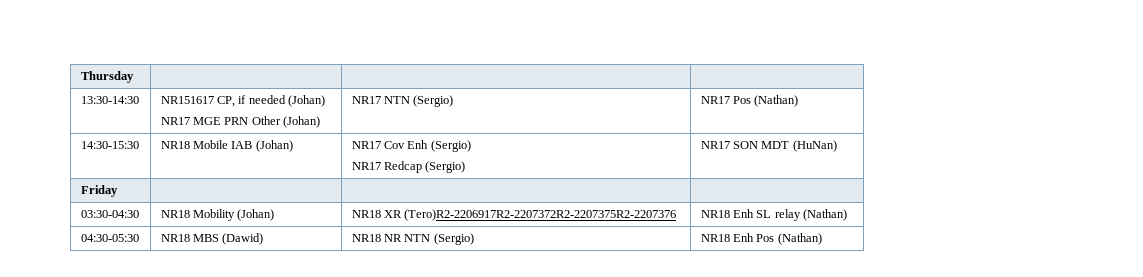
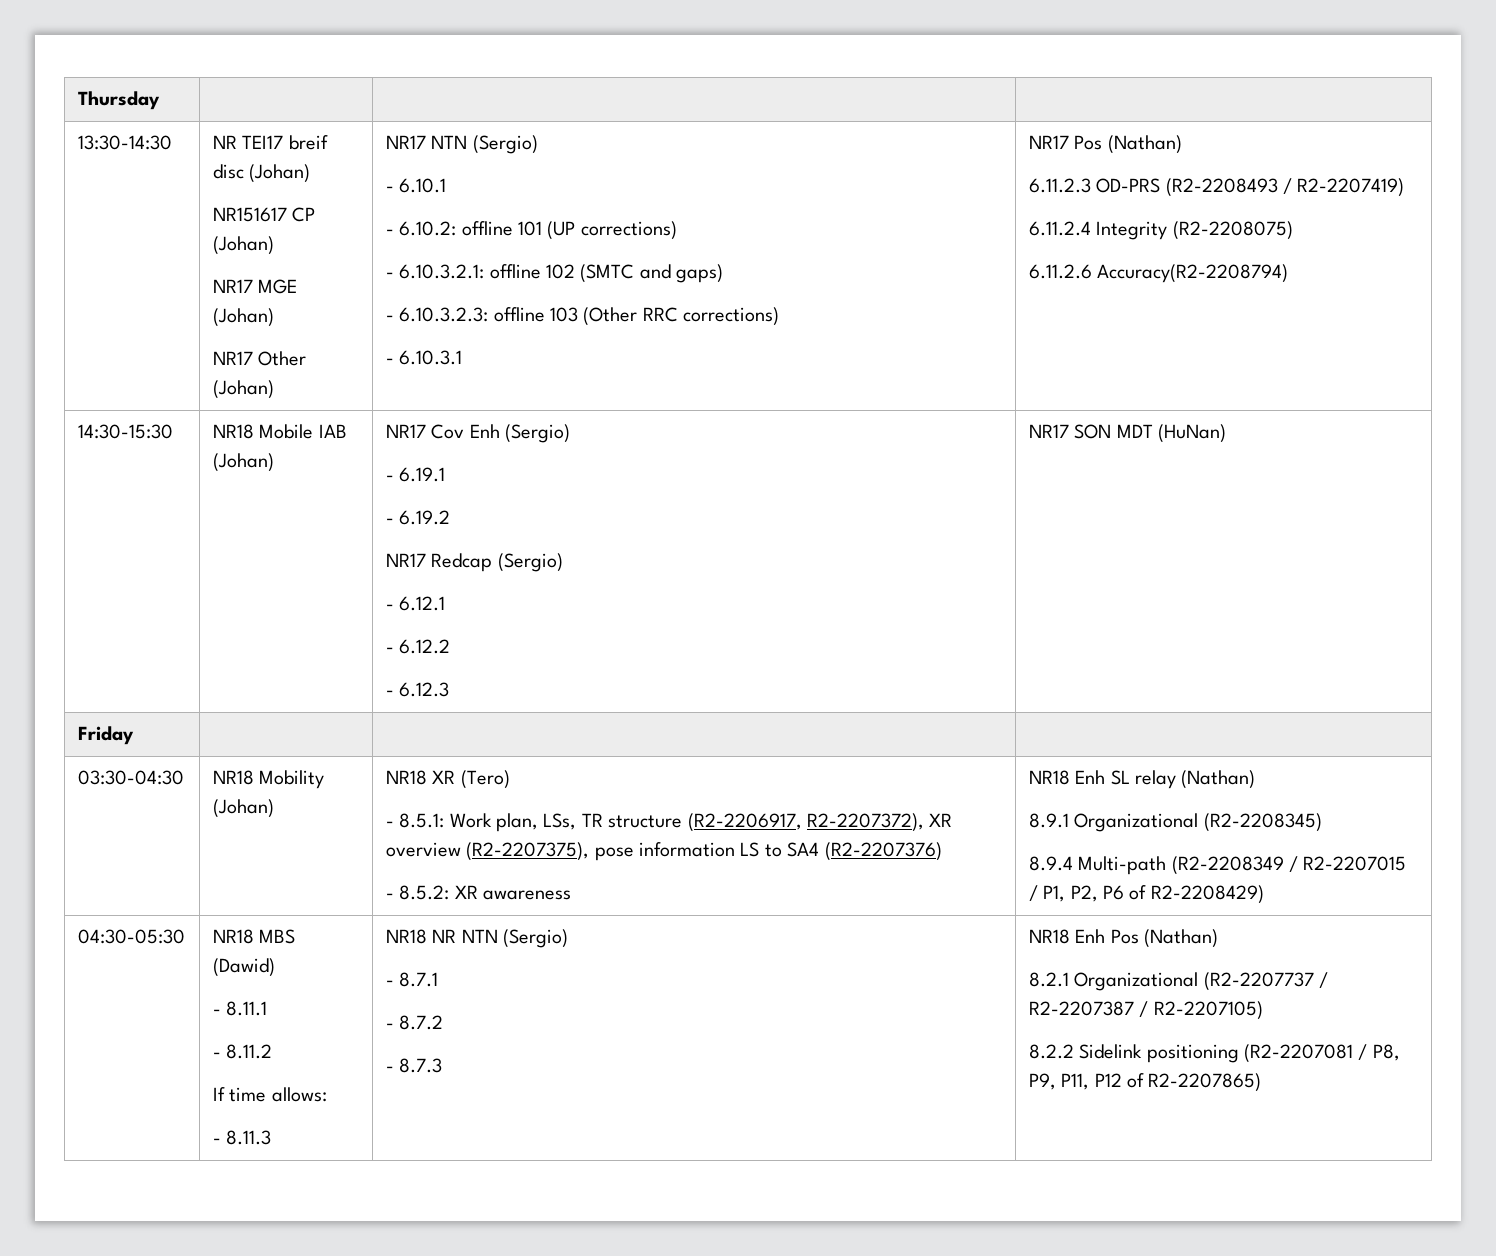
[160,95,286,107] NR151617 CP, if needed -> [212,135,328,150] [212,164,311,183] [212,207,316,222] NR TEI17 breif disc (Johan) // NR151617 CP
[224,117,249,125] PRN -> [212,308,274,327] [212,351,253,365] (Johan) // NR17
[700,95,799,107] | NR17 Pos (Nathan) -> [385,178,447,193] [385,221,677,240] [385,264,724,283] [385,307,780,326] [385,350,463,365] [1028,135,1182,154] [1028,178,1405,197] [1028,221,1293,240] [1028,264,1289,283] // - 6.10.1 // - 6.10.2: offline 101 (UP corrections) // - 6.10.3.2.1: offline 102 (SMTC and gaps) // - 6.10.3.2.3: offline 103 (Other RRC corrections) // - 6.10.3.1 | NR17 Pos (Nathan) // 6.11.2.3 OD-PRS (R2-2208493 / R2-2207419) // 6.11.2.4 Integrity (R2-2208075) // 6.11.2.6 Accuracy(R2-2208794)
(471, 146) none -> [385,467,446,482] [385,510,451,525] // - 6.19.1 // - 6.19.2
(466, 167) none -> [385,596,446,611] [385,639,451,654] [385,682,450,697] // - 6.12.1 // - 6.12.2 // - 6.12.3
[404,209,677,221] (Tero)R2-2206917R2-2207372R2-2207375R2-2207376 -> [460,770,510,789] [385,813,953,832] [385,842,942,861] [385,885,571,900] (Tero) // - 8.5.1: Work plan, LSs, TR structure (R2-2206917, R2-2207372), XR overview (R2-2207375), pose information LS to SA4 (R2-2207376) // - 8.5.2: XR awareness
[80,234,139,242] [160,233,264,245] [351,233,474,245] [700,233,822,245] // 04:30-05:30 | NR18 MBS (Dawid) | NR18 NR NTN (Sergio) | NR18 Enh Pos (Nathan) -> [1028,813,1322,832] [1028,856,1407,875] [1028,885,1264,904] [77,929,185,944] [212,929,296,944] [212,958,275,977] [212,1001,268,1016] [212,1044,273,1059] [212,1087,327,1102] [212,1130,272,1145] [385,929,568,948] [385,972,439,987] [385,1015,444,1030] [385,1058,443,1073] [1028,929,1218,948] [1028,972,1328,991] [1028,1001,1263,1020] [1028,1044,1400,1063] [1028,1073,1262,1092] // 8.9.1 Organizational (R2-2208345) // 8.9.4 Multi-path (R2-2208349 / R2-2207015 / P1, P2, P6 of R2-2208429) // 04:30-05:30 | NR18 MBS (Dawid) // - 8.11.1 // - 8.11.2 // If time allows: // - 8.11.3 | NR18 NR NTN (Sergio) // - 8.7.1 // - 8.7.2 // - 8.7.3 | NR18 Enh Pos (Nathan) // 8.2.1 Organizational (R2-2207737 / R2-2207387 / R2-2207105) // 8.2.2 Sidelink positioning (R2-2207081 / P8, P9, P11, P12 of R2-2207865)

